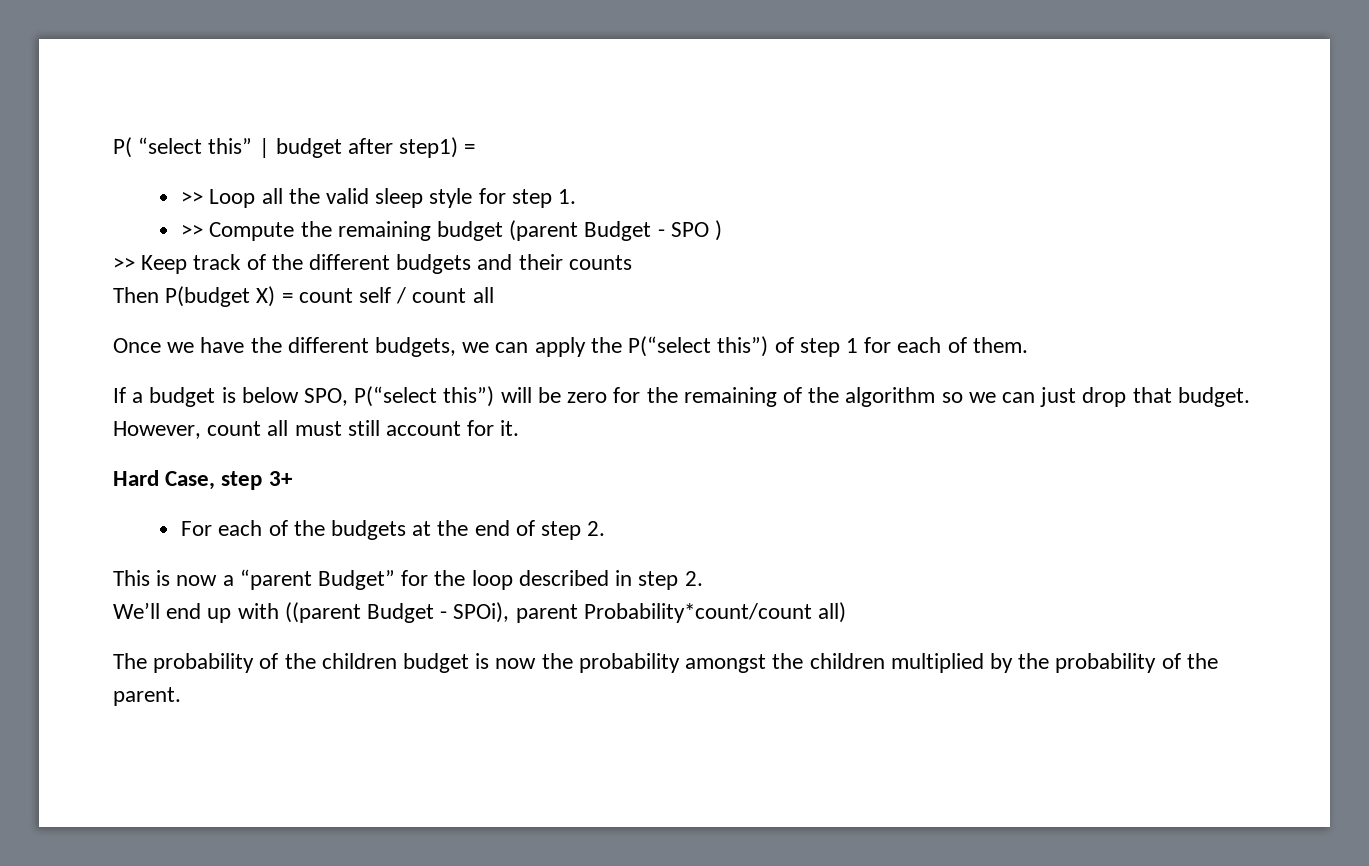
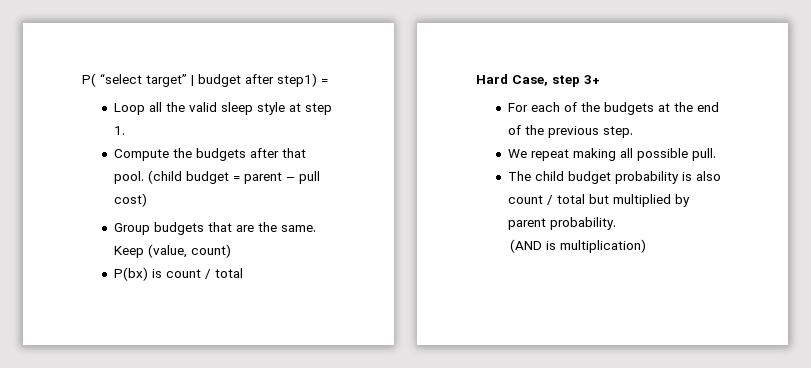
[208,138,253,154] this” -> [146,74,187,87] target”
[181,191,204,204] >> -> (328, 81) none
[478,188,506,204] for -> [288,103,301,112] at
[181,224,204,237] >> -> (125, 130) none
[337,220,723,241] [113,254,632,274] [113,286,494,307] [113,336,1028,357] [113,386,1250,407] [113,420,520,439] remaining budget (parent Budget - SPO ) // >> Keep track of the different budgets and their counts // Then P(budget X) = count self / count all // Once we have the different budgets, we can apply the P(“select this”) of step 1 for each of them. // If a budget is below SPO, P(“select this”) will be zero for the remaining of the algorithm so we can just drop that budget. However, count all must still account for it. -> [195,148,306,161] [113,170,320,184] [113,193,147,207] [113,222,316,235] [113,244,231,258] [113,267,243,281] budgets after that pool. (child budget = parent – pull cost) // Group budgets that are the same. Keep (value, count) // P(bx) is count / total
[541,521,606,540] [113,569,703,590] [113,602,847,623] [113,653,1218,673] [113,687,181,706] step 2. // This is now a “parent Budget” for the loop described in step 2. // We’ll end up with ((parent Budget - SPOi), parent Probability*count/count all) // The probability of the children budget is now the probability amongst the children multiplied by the probability of the parent. -> [524,125,633,138] [507,148,716,161] [507,171,721,184] [507,194,690,207] [507,217,616,230] [509,239,646,253] the previous step. // We repeat making all possible pull. // The child budget probability is also count / total but multiplied by parent probability. // (AND is multiplication)

